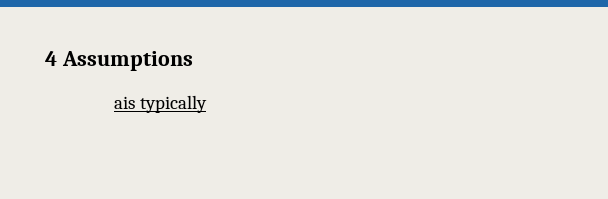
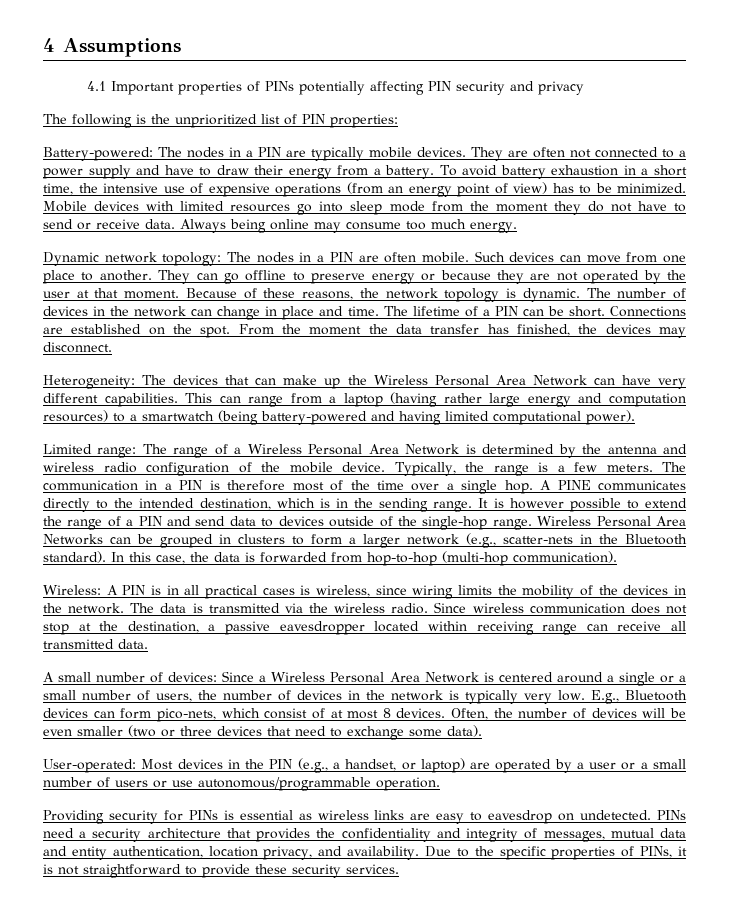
[113,95,207,113] ais typically -> [86,81,584,95] [43,114,398,128] [43,147,686,161] [43,165,687,179] [43,182,686,197] [43,201,686,215] [43,219,517,233] [43,251,686,266] [43,270,686,284] [43,288,686,302] [43,306,686,320] [43,324,686,338] [43,342,112,353] [43,375,686,389] [43,392,687,407] [43,410,635,425] [43,444,687,458] [43,462,686,476] [43,480,686,494] [43,498,687,512] [43,516,686,530] [43,533,687,548] [43,551,617,566] [43,585,686,599] [43,602,687,614] [43,621,687,635] [43,639,148,649] [43,671,686,686] [43,690,687,704] [43,708,686,722] [43,725,482,740] [43,758,687,773] [43,777,440,791] [43,810,686,824] [43,828,686,842] [43,846,687,860] [43,864,399,878] 4.1 Important properties of PINs potentially affecting PIN security and privacy // The following is the unprioritized list of PIN properties: // Battery-powered: The nodes in a PIN are typically mobile devices. They are often not connected to a power supply and have to draw their energy from a battery. To avoid battery exhaustion in a short time, the intensive use of expensive operations (from an energy point of view) has to be minimized. Mobile devices with limited resources go into sleep mode from the moment they do not have to send or receive data. Always being online may consume too much energy. // Dynamic network topology: The nodes in a PIN are often mobile. Such devices can move from one place to another. They can go offline to preserve energy or because they are not operated by the user at that moment. Because of these reasons, the network topology is dynamic. The number of devices in the network can change in place and time. The lifetime of a PIN can be short. Connections are established on the spot. From the moment the data transfer has finished, the devices may disconnect. // Heterogeneity: The devices that can make up the Wireless Personal Area Network can have very different capabilities. This can range from a laptop (having rather large energy and computation resources) to a smartwatch (being battery-powered and having limited computational power). // Limited range: The range of a Wireless Personal Area Network is determined by the antenna and wireless radio configuration of the mobile device. Typically, the range is a few meters. The communication in a PIN is therefore most of the time over a single hop. A PINE communicates directly to the intended destination, which is in the sending range. It is however possible to extend the range of a PIN and send data to devices outside of the single-hop range. Wireless Personal Area Networks can be grouped in clusters to form a larger network (e.g., scatter-nets in the Bluetooth standard). In this case, the data is forwarded from hop-to-hop (multi-hop communication). // Wireless: A PIN is in all practical cases is wireless, since wiring limits the mobility of the devices in the network. The data is transmitted via the wireless radio. Since wireless communication does not stop at the destination, a passive eavesdropper located within receiving range can receive all transmitted data. // A small number of devices: Since a Wireless Personal Area Network is centered around a single or a small number of users, the number of devices in the network is typically very low. E.g., Bluetooth devices can form pico-nets, which consist of at most 8 devices. Often, the number of devices will be even smaller (two or three devices that need to exchange some data). // User-operated: Most devices in the PIN (e.g., a handset, or laptop) are operated by a user or a small number of users or use autonomous/programmable operation. // Providing security for PINs is essential as wireless links are easy to eavesdrop on undetected. PINs need a security architecture that provides the confidentiality and integrity of messages, mutual data and entity authentication, location privacy, and availability. Due to the specific properties of PINs, it is not straightforward to provide these security services.

